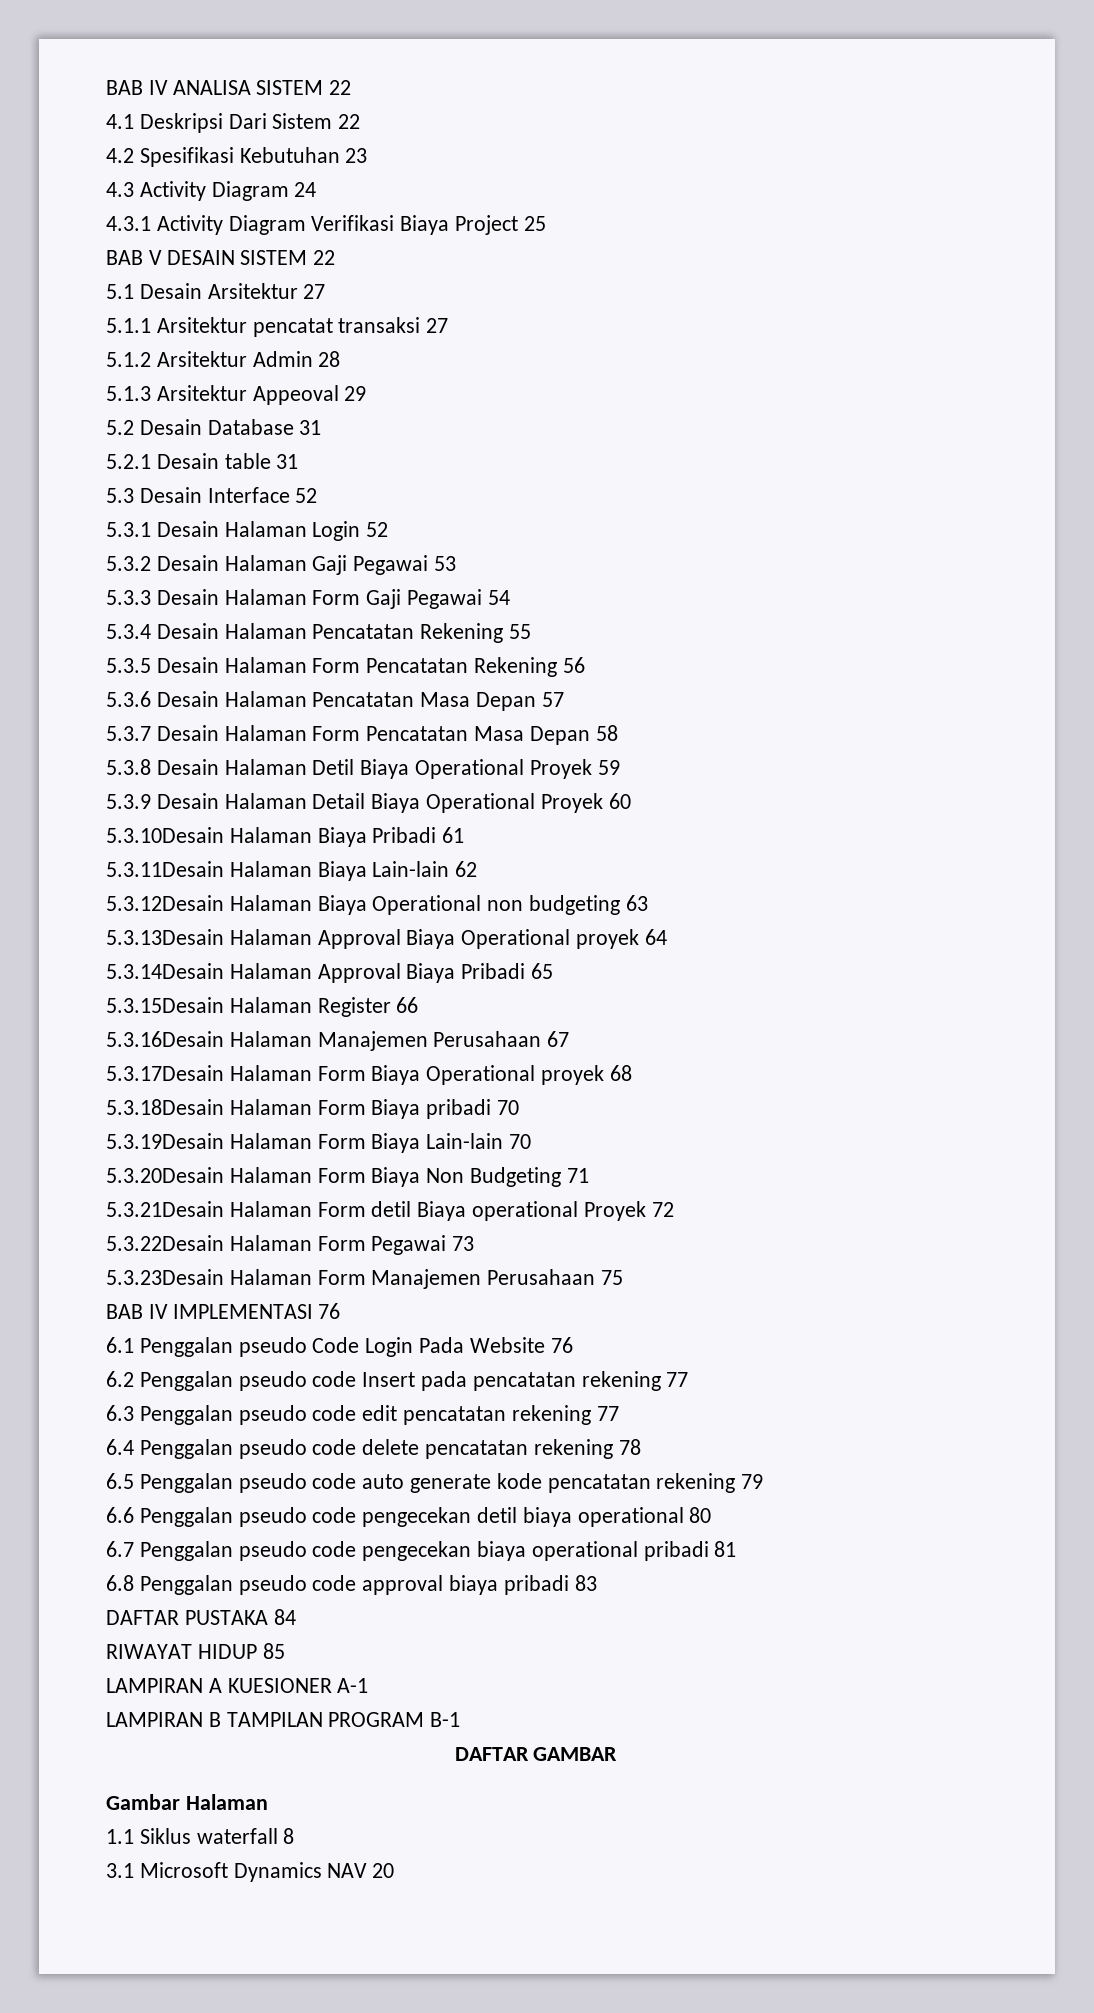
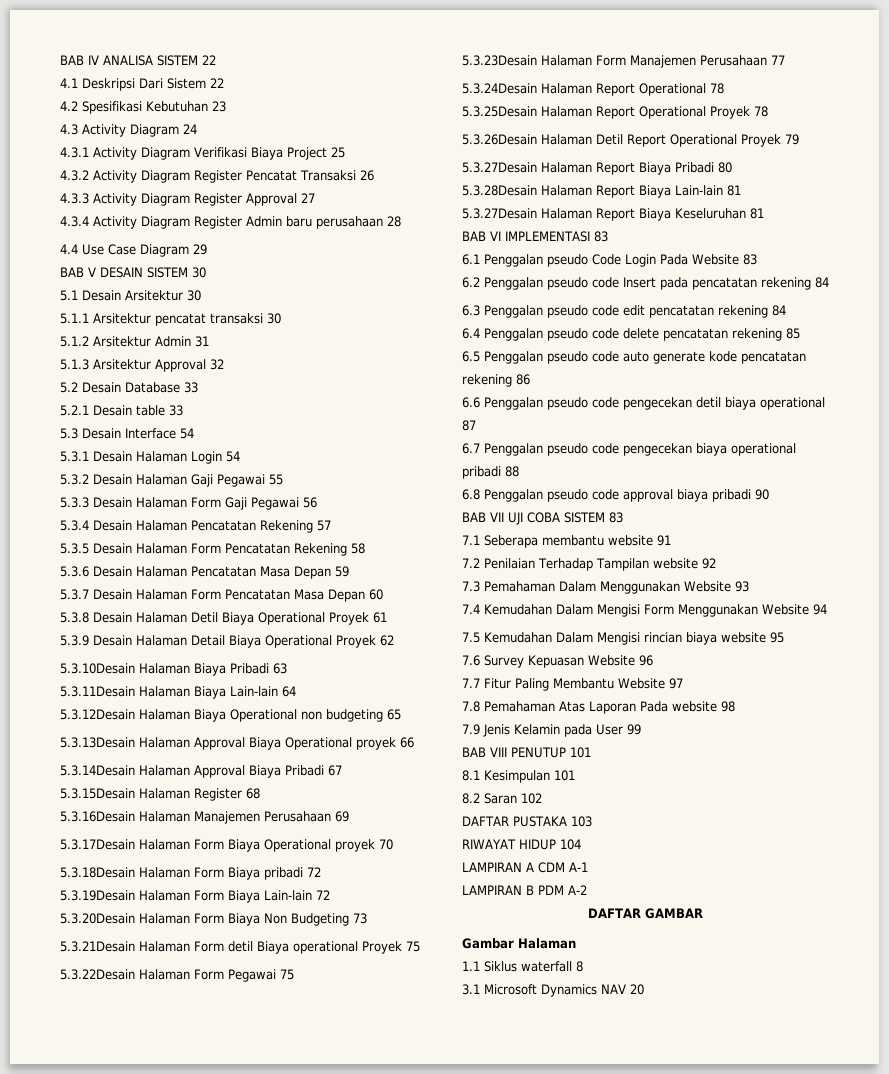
(546, 223) none -> [60,170,374,183] [60,193,315,206] [60,216,401,229] [60,244,207,257] // 4.3.2 Activity Diagram Register Pencatat Transaksi 26 // 4.3.3 Activity Diagram Register Approval 27 // 4.3.4 Activity Diagram Register Admin baru perusahaan 28 // 4.4 Use Case Diagram 29
[313,250,336,265] 22 -> [192,267,206,278] 30
[303,284,326,299] 27 -> [187,290,201,301] 30
[426,318,449,333] 27 -> [267,313,281,324] 30
[318,351,341,367] 28 -> [195,336,209,347] 31
[252,385,367,405] Appeoval 29 -> [155,359,224,372] Approval 32
[299,420,322,435] 31 -> [184,382,198,393] 33
[276,454,299,469] 31 -> [169,405,183,416] 33
[295,488,318,503] 52 -> [180,428,194,439] 54
[366,522,389,537] 52 -> [226,451,240,462] 54
[434,556,457,571] 53 -> [269,474,283,485] 55
[487,590,510,605] 54 -> [303,497,317,508] 56
[509,624,532,639] 55 -> [317,520,331,531] 57
[562,657,585,673] 56 -> [351,543,365,554] 58
[541,692,564,707] 57 -> [335,566,349,577] 59
[595,725,618,741] 58 -> [369,589,383,600] 60
[597,760,620,775] 59 -> [373,612,387,623] 61
[608,793,631,809] 60 -> [380,635,394,646] 62
[442,827,465,843] 61 -> [273,663,287,674] 63
[455,861,478,877] 62 -> [282,686,296,697] 64
[625,895,648,911] 63 -> [387,709,401,720] 65
[644,929,667,945] 64 -> [400,737,414,748] 66
[531,963,554,979] 65 -> [328,765,342,776] 67
[396,997,419,1013] 66 -> [246,788,260,799] 68
[547,1031,570,1047] 67 -> [335,811,349,822] 69
[609,1065,632,1081] 68 -> [379,839,393,850] 70
[497,1100,520,1115] 70 -> [307,867,321,877] 72
[509,1134,532,1149] 70 -> [316,890,330,900] 72
[566,1168,589,1183] 71 -> [353,913,367,924] 73
[651,1202,674,1217] 72 -> [406,941,420,952] 75
[452,1236,475,1251] 73 -> [280,969,294,980] 75
[601,1270,624,1285] [106,1303,341,1319] 75 // BAB IV IMPLEMENTASI 76 -> [771,55,785,65] [462,83,724,96] [462,106,768,119] [462,134,799,147] [462,162,732,175] [462,185,741,198] [462,208,764,221] [462,231,608,242] 77 // 5.3.24Desain Halaman Report Operational 78 // 5.3.25Desain Halaman Report Operational Proyek 78 // 5.3.26Desain Halaman Detil Report Operational Proyek 79 // 5.3.27Desain Halaman Report Biaya Pribadi 80 // 5.3.28Desain Halaman Report Biaya Lain-lain 81 // 5.3.27Desain Halaman Report Biaya Keseluruhan 81 // BAB VI IMPLEMENTASI 83
[550,1337,573,1353] 76 -> [743,254,757,265] 83
[666,1372,689,1387] 77 -> [815,277,829,288] 84
[596,1406,619,1421] 77 -> [772,305,786,316] 84
[618,1439,641,1455] 78 -> [786,328,800,339] 85
[741,1474,764,1489] 79 -> [516,374,530,385] 86
[689,1507,712,1523] 80 -> [462,420,476,431] 87
[714,1541,737,1557] 81 -> [505,466,519,477] 88
[574,1575,597,1591] 83 -> [755,489,769,500] [462,512,623,525] [462,535,671,548] [462,558,716,571] [462,581,749,594] [462,604,827,617] [462,632,784,645] [462,655,653,668] [462,678,683,691] [462,701,735,714] [462,724,641,737] [462,747,591,758] [462,770,575,783] [462,793,542,804] 90 // BAB VII UJI COBA SISTEM 83 // 7.1 Seberapa membantu website 91 // 7.2 Penilaian Terhadap Tampilan website 92 // 7.3 Pemahaman Dalam Menggunakan Website 93 // 7.4 Kemudahan Dalam Mengisi Form Menggunakan Website 94 // 7.5 Kemudahan Dalam Mengisi rincian biaya website 95 // 7.6 Survey Kepuasan Website 96 // 7.7 Fitur Paling Membantu Website 97 // 7.8 Pemahaman Atas Laporan Pada website 98 // 7.9 Jenis Kelamin pada User 99 // BAB VIII PENUTUP 101 // 8.1 Kesimpulan 101 // 8.2 Saran 102
[273,1609,296,1625] 84 -> [570,816,592,827] 103
[262,1643,285,1659] 85 -> [559,839,581,850] 104
[227,1678,332,1693] KUESIONER -> [538,862,565,873] CDM
[226,1712,461,1727] TAMPILAN PROGRAM B-1 -> [538,885,587,895] PDM A-2

